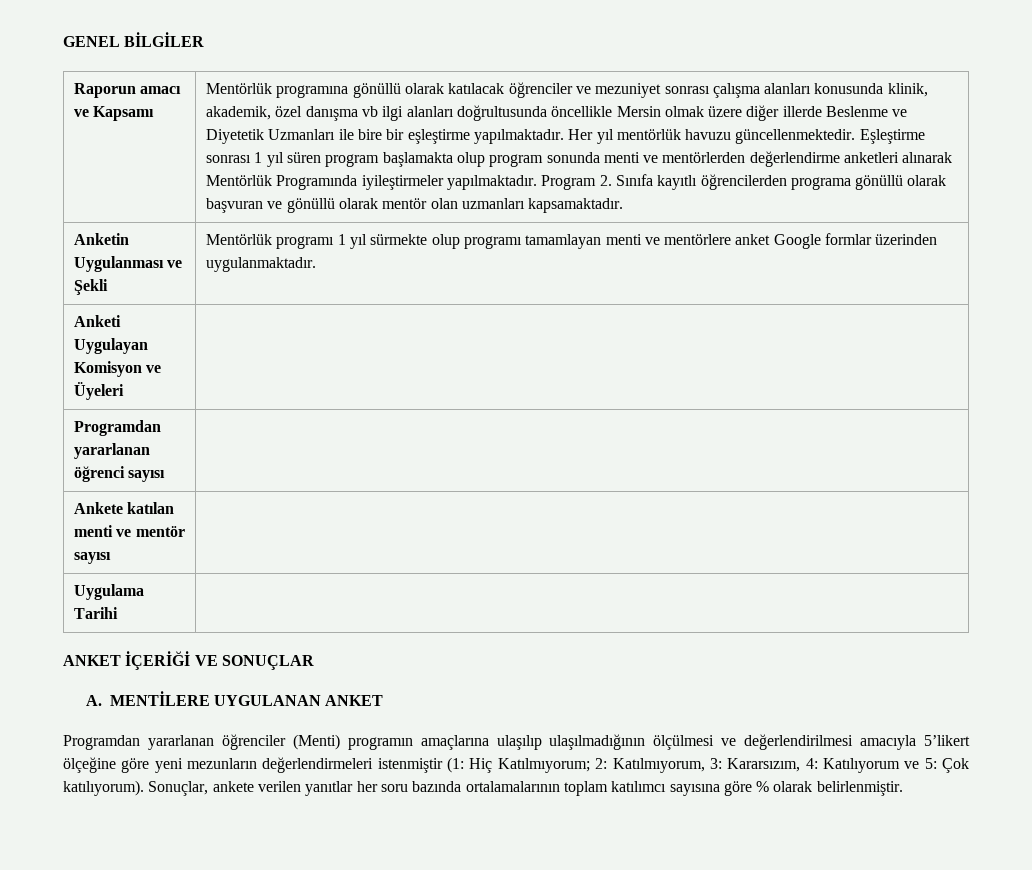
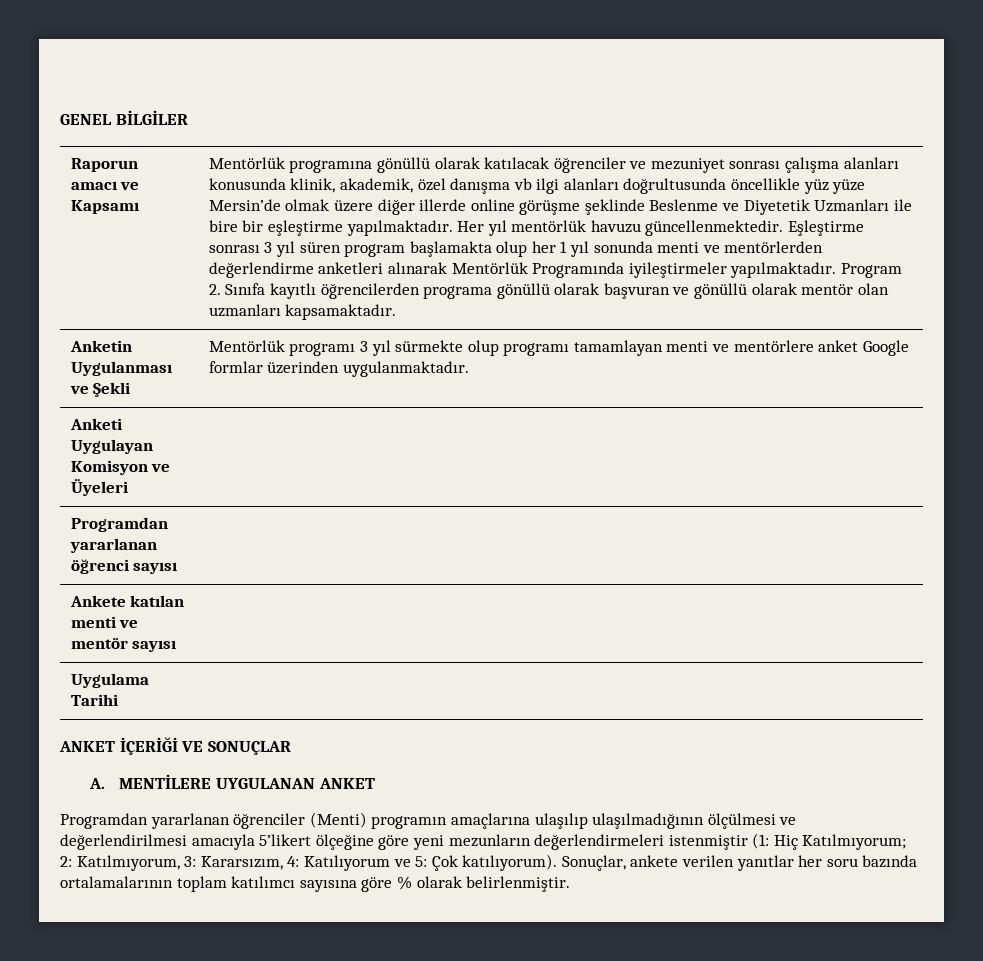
[616,106,661,117] Mersin -> [803,179,866,194] [208,199,281,211] yüz yüze Mersin’de
(822, 111) none -> [470,199,645,215] online görüşme şeklinde
[254,152,263,163] 1 -> [264,242,273,253] 3
[489,154,544,167] program -> [531,241,590,257] her 1 yıl
[337,234,346,245] 1 -> [359,341,368,352] 3

